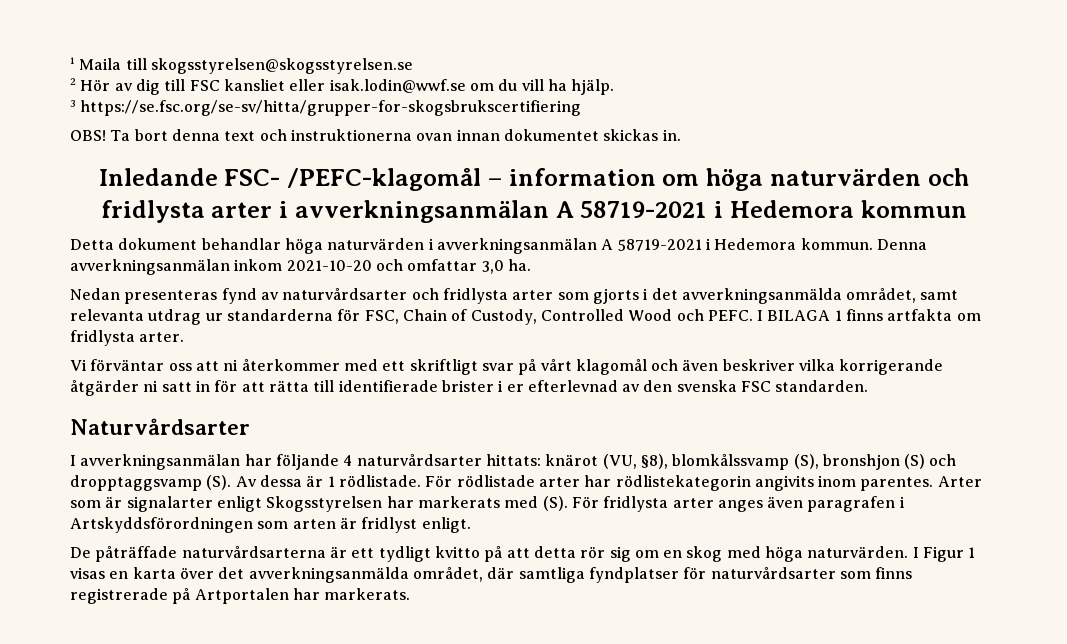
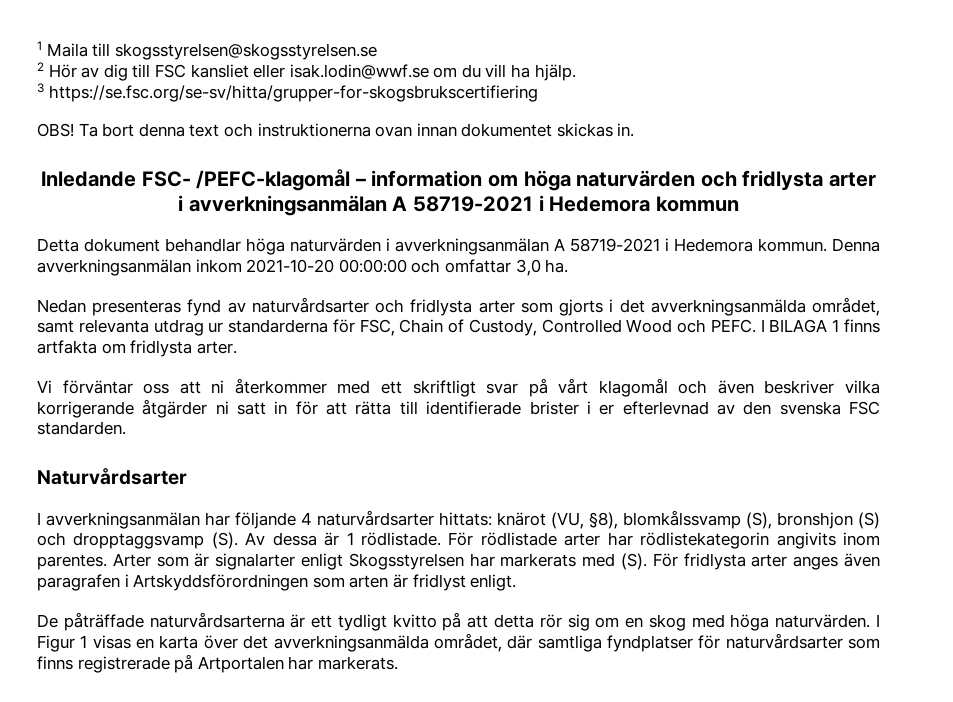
(372, 265) none -> [338,259,407,273] 00:00:00

